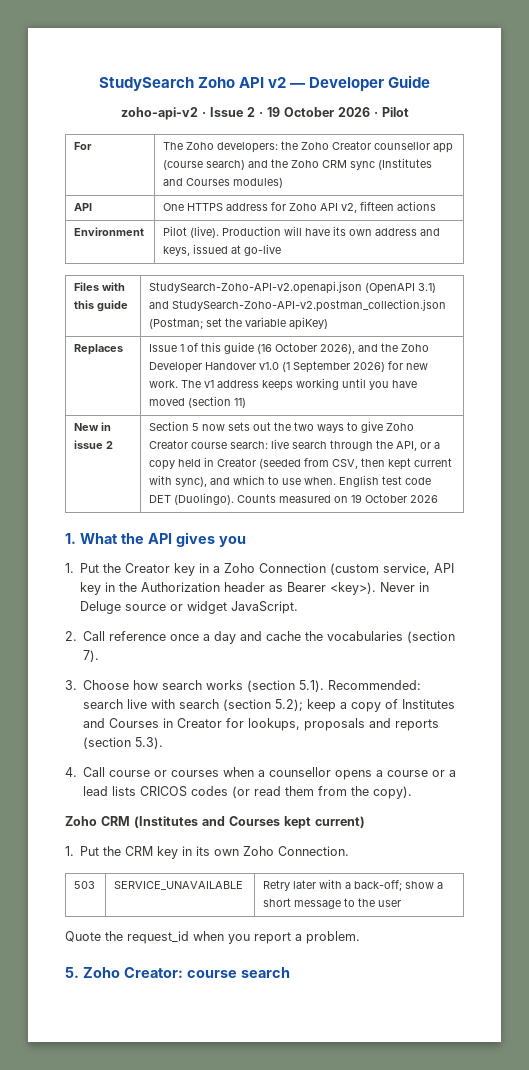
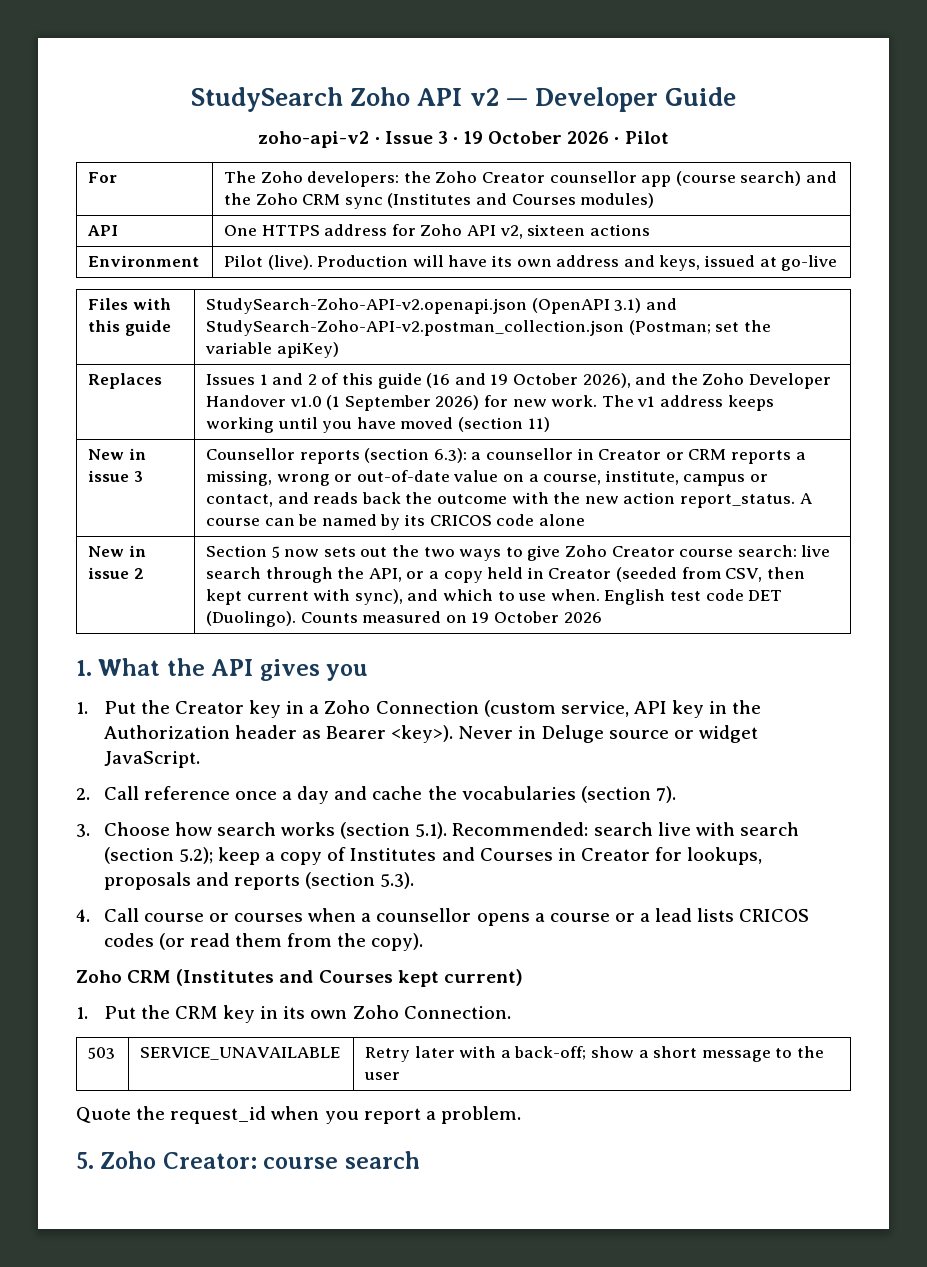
[246,107,255,117] 2 -> [437,131,448,144] 3
[360,201,395,211] fifteen -> [527,224,586,236] sixteen
[149,344,185,352] Issue 1 -> [206,373,317,385] Issues 1 and 2
(273, 349) none -> [454,373,509,385] and 19
(247, 403) none -> [88,448,146,460] [88,470,143,482] [206,448,806,464] [206,470,768,486] [206,492,812,508] [206,514,585,530] // New in issue 3 | Counsellor reports (section 6.3): a counsellor in Creator or CRM reports a missing, wrong or out-of-date value on a course, institute, campus or contact, and reads back the outcome with the new action report_status. A course can be named by its CRICOS code alone

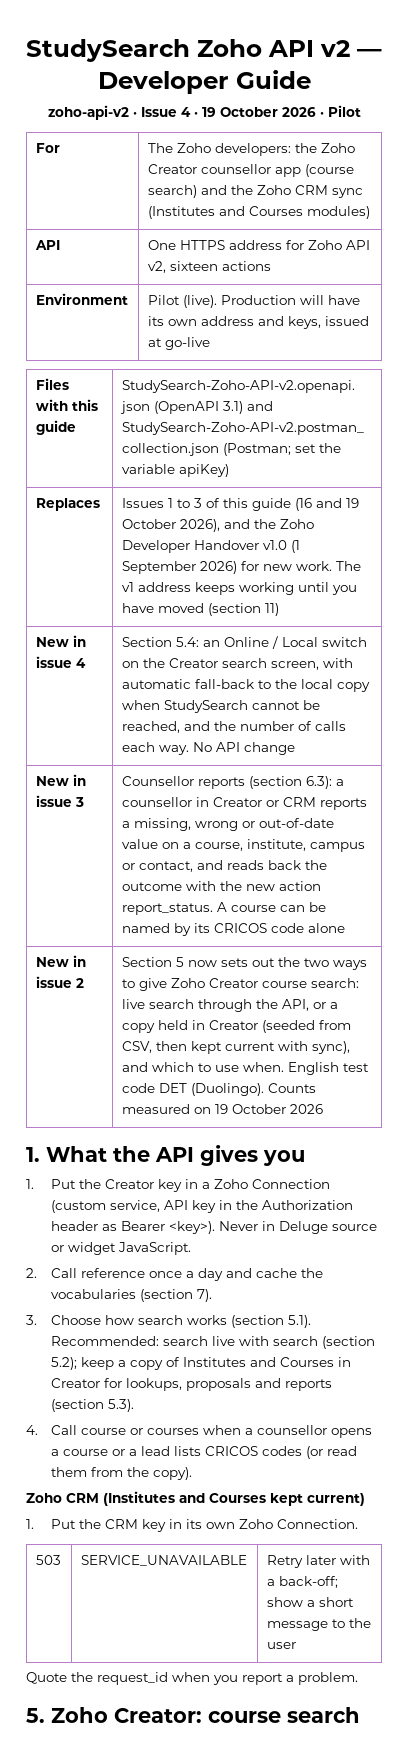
[437,131,448,144] 3 -> [180,107,191,117] 4
[272,373,317,385] and 2 -> [176,498,202,508] to 3
(550, 424) none -> [35,635,86,647] [35,656,86,668] [121,636,367,649] [121,658,353,670] [121,679,370,692] [121,700,320,713] [121,721,346,733] [121,742,295,755] // New in issue 4 | Section 5.4: an Online / Local switch on the Creator search screen, with automatic fall-back to the local copy when StudySearch cannot be reached, and the number of calls each way. No API change

